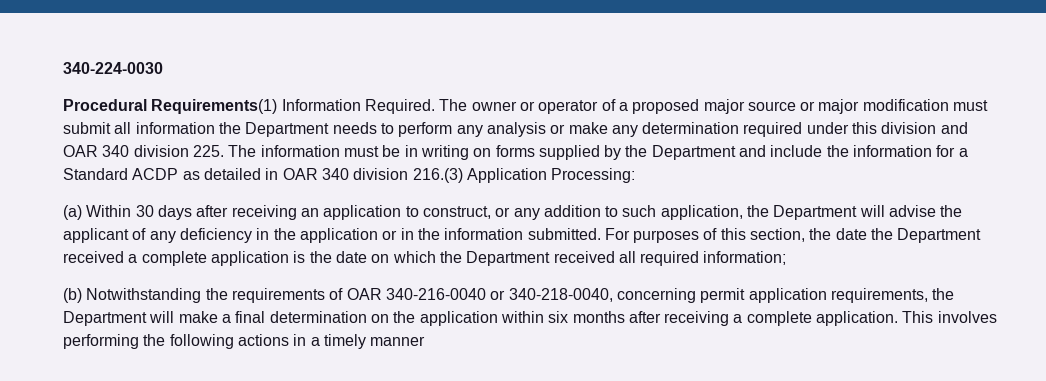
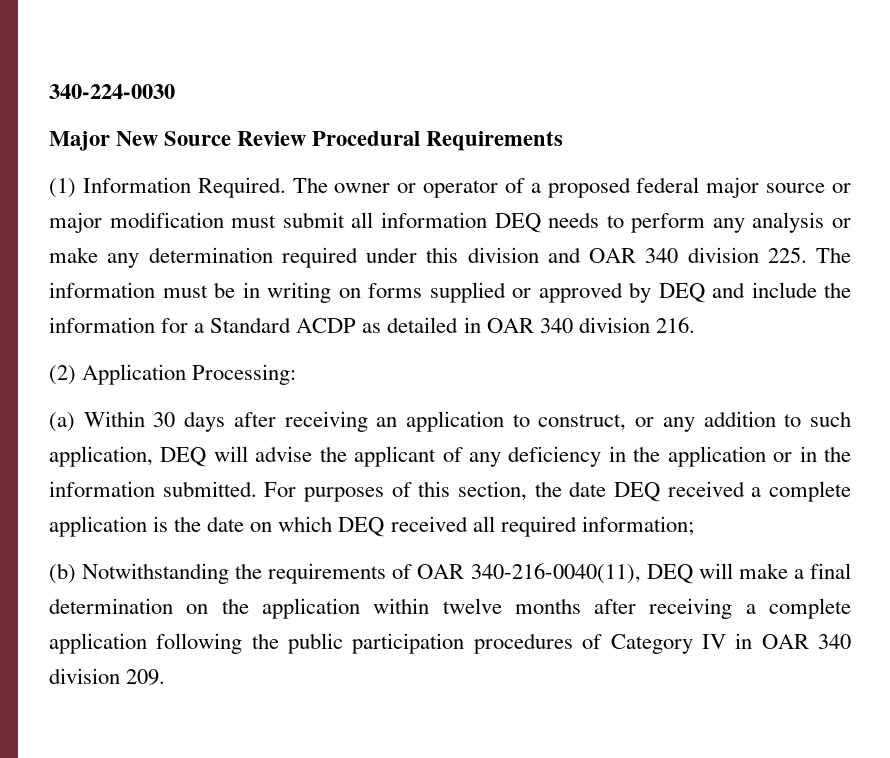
[63,99,278,114] Procedural Requirements(1) -> [49,131,564,151] [49,178,76,198] Major New Source Review Procedural Requirements // (1)
(700, 106) none -> [636,177,700,193] federal
[218,122,330,137] the Department -> [494,213,541,233] DEQ
[604,145,736,160] by the Department -> [512,282,705,303] or approved by DEQ
[412,168,463,183] 216.(3) -> [655,317,695,333] [49,365,76,385] 216. // (2)
[747,205,858,220] the Department -> [160,447,207,467] DEQ
[871,228,982,243] the Department -> [614,482,660,502] DEQ
[439,251,551,266] the Department -> [338,517,385,537] DEQ
[385,288,955,303] [63,311,147,326] 340-216-0040 or 340-218-0040, concerning permit application requirements, the Department -> [470,563,693,584] 340-216-0040(11), DEQ
[548,311,569,323] six -> [442,598,502,614] twelve
[816,311,997,326] [63,334,426,349] application. This involves performing the following actions in a timely manner -> [49,633,852,654] [49,668,166,685] application following the public participation procedures of Category IV in OAR 340 division 209.

